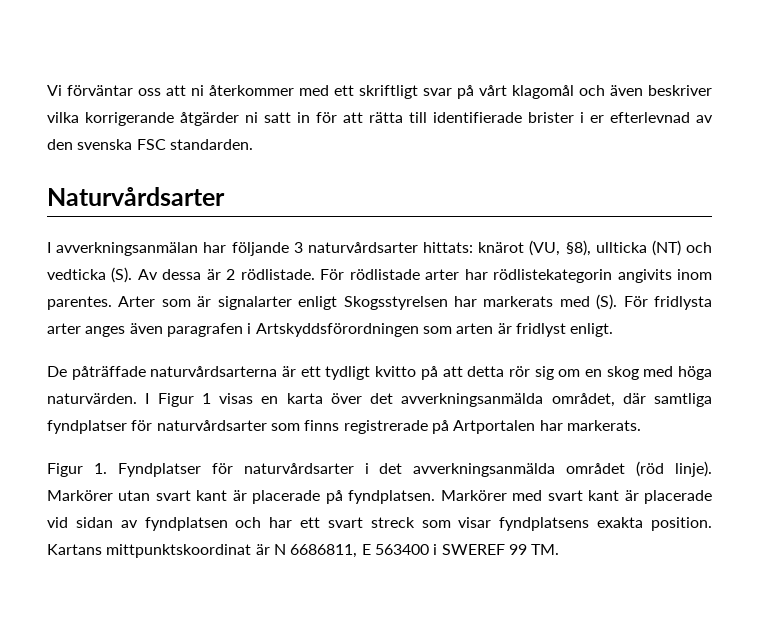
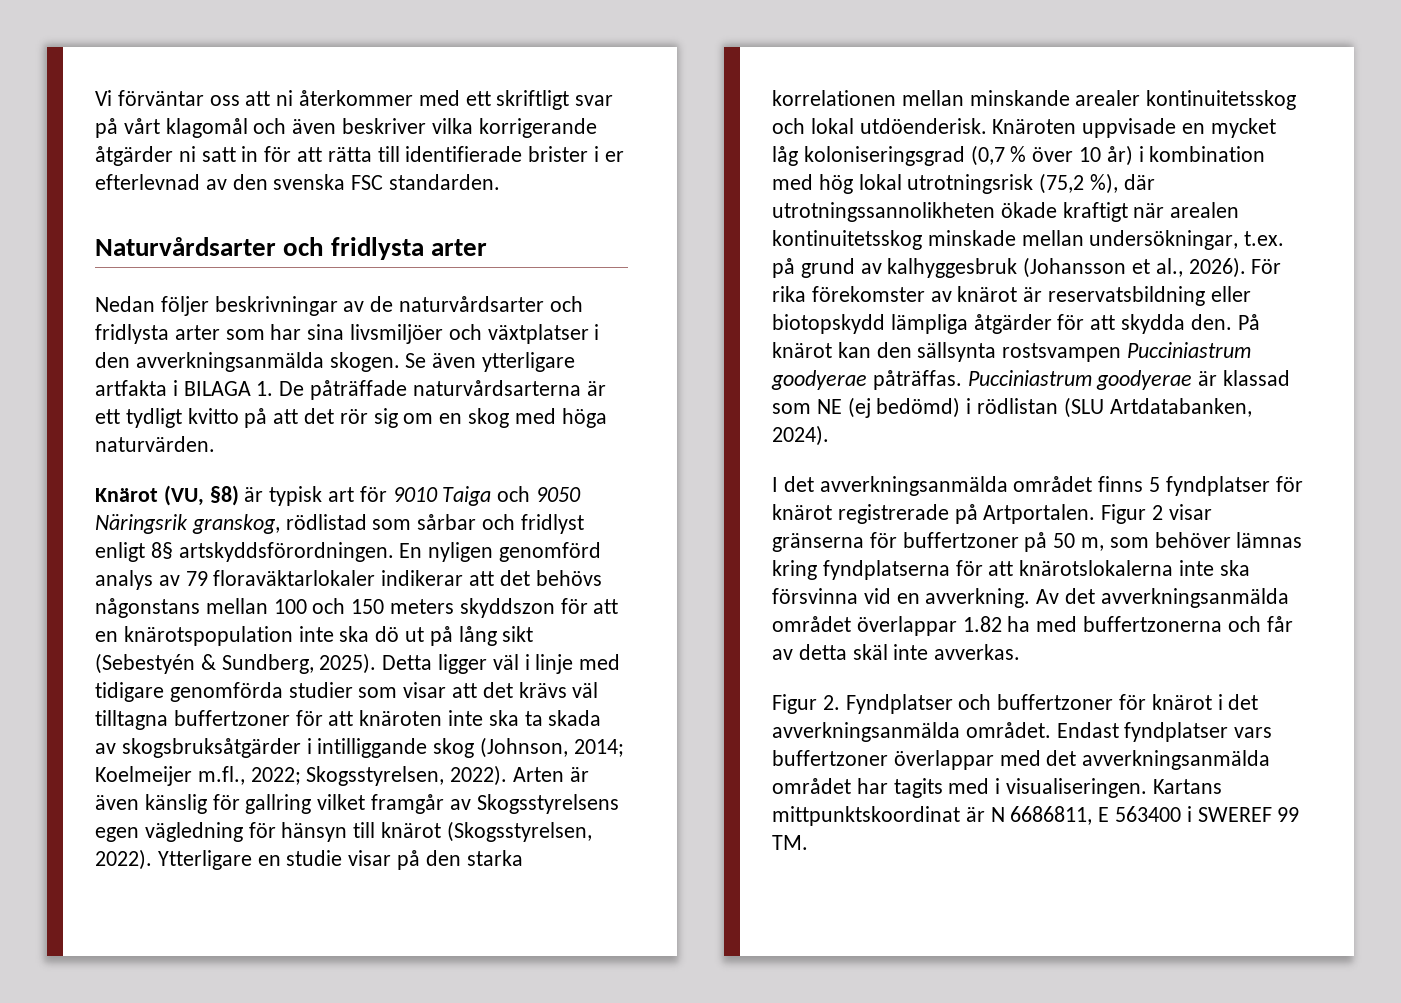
[47,240,712,256] [47,267,712,283] [47,294,712,310] [47,323,614,337] // I avverkningsanmälan har följande 3 naturvårdsarter hittats: knärot (VU, §8), ullticka (NT) och vedticka (S). Av dessa är 2 rödlistade. För rödlistade arter har rödlistekategorin angivits inom parentes. Arter som är signalarter enligt Skogsstyrelsen har markerats med (S). För fridlysta arter anges även paragrafen i Artskyddsförordningen som arten är fridlyst enligt. // -> [283,237,487,260] [95,296,583,316] [95,324,600,344] [95,352,576,372] [95,380,274,396] och fridlysta arter // Nedan följer beskrivningar av de naturvårdsarter och fridlysta arter som har sina livsmiljöer och växtplatser i den avverkningsanmälda skogen. Se även ytterligare artfakta i BILAGA 1.
[467,366,505,377] detta -> [304,408,335,424] det
[145,393,712,407] [47,420,641,434] [47,461,713,477] [47,490,712,504] [47,517,712,531] I Figur 1 visas en karta över det avverkningsanmälda området, där samtliga fyndplatser för naturvårdsarter som finns registrerade på Artportalen har markerats. // Figur 1. Fyndplatser för naturvårdsarter i det avverkningsanmälda området (röd linje). Markörer utan svart kant är placerade på fyndplatsen. Markörer med svart kant är placerade vid sidan av fyndplatsen och har ett svart streck som visar fyndplatsens exakta position. -> [95,485,582,506] [95,514,584,534] [95,542,602,562] [95,570,602,590] [95,598,619,618] [95,626,534,646] [95,653,621,674] [95,682,599,702] [95,710,602,730] [95,737,624,758] [95,765,589,786] [95,794,619,814] [95,821,592,842] [95,849,523,870] [772,90,1297,110] [772,118,1276,138] [772,145,1266,166] [772,173,1155,194] [772,202,1240,222] [772,230,1285,250] [772,257,1282,278] [772,286,1251,306] [772,314,1260,334] [772,342,1252,362] [771,370,1291,390] [772,397,1252,418] [772,425,829,446] [772,476,1303,496] [772,504,1212,524] [772,532,1303,552] [772,560,1250,580] [772,588,1289,608] [772,616,1293,636] [772,644,1021,660] [772,694,1259,714] [772,722,1273,742] [772,750,1271,770] [772,778,1148,798] // Knärot (VU, §8) är typisk art för 9010 Taiga och 9050 Näringsrik granskog, rödlistad som sårbar och fridlyst enligt 8§ artskyddsförordningen. En nyligen genomförd analys av 79 floraväktarlokaler indikerar att det behövs någonstans mellan 100 och 150 meters skyddszon för att en knärotspopulation inte ska dö ut på lång sikt (Sebestyén & Sundberg, 2025). Detta ligger väl i linje med tidigare genomförda studier som visar att det krävs väl tilltagna buffertzoner för att knäroten inte ska ta skada av skogsbruksåtgärder i intilliggande skog (Johnson, 2014; Koelmeijer m.fl., 2022; Skogsstyrelsen, 2022). Arten är även känslig för gallring vilket framgår av Skogsstyrelsens egen vägledning för hänsyn till knärot (Skogsstyrelsen, 2022). Ytterligare en studie visar på den starka korrelationen mellan minskande arealer kontinuitetsskog och lokal utdöenderisk. Knäroten uppvisade en mycket låg koloniseringsgrad (0,7 % över 10 år) i kombination med hög lokal utrotningsrisk (75,2 %), där utrotningssannolikheten ökade kraftigt när arealen kontinuitetsskog minskade mellan undersökningar, t.ex. på grund av kalhyggesbruk (Johansson et al., 2026). För rika förekomster av knärot är reservatsbildning eller biotopskydd lämpliga åtgärder för att skydda den. På knärot kan den sällsynta rostsvampen Pucciniastrum goodyerae påträffas. Pucciniastrum goodyerae är klassad som NE (ej bedömd) i rödlistan (SLU Artdatabanken, 2024). // I det avverkningsanmälda området finns 5 fyndplatser för knärot registrerade på Artportalen. Figur 2 visar gränserna för buffertzoner på 50 m, som behöver lämnas kring fyndplatserna för att knärotslokalerna inte ska försvinna vid en avverkning. Av det avverkningsanmälda området överlappar 1.82 ha med buffertzonerna och får av detta skäl inte avverkas. // Figur 2. Fyndplatser och buffertzoner för knärot i det avverkningsanmälda området. Endast fyndplatser vars buffertzoner överlappar med det avverkningsanmälda området har tagits med i visualiseringen.

